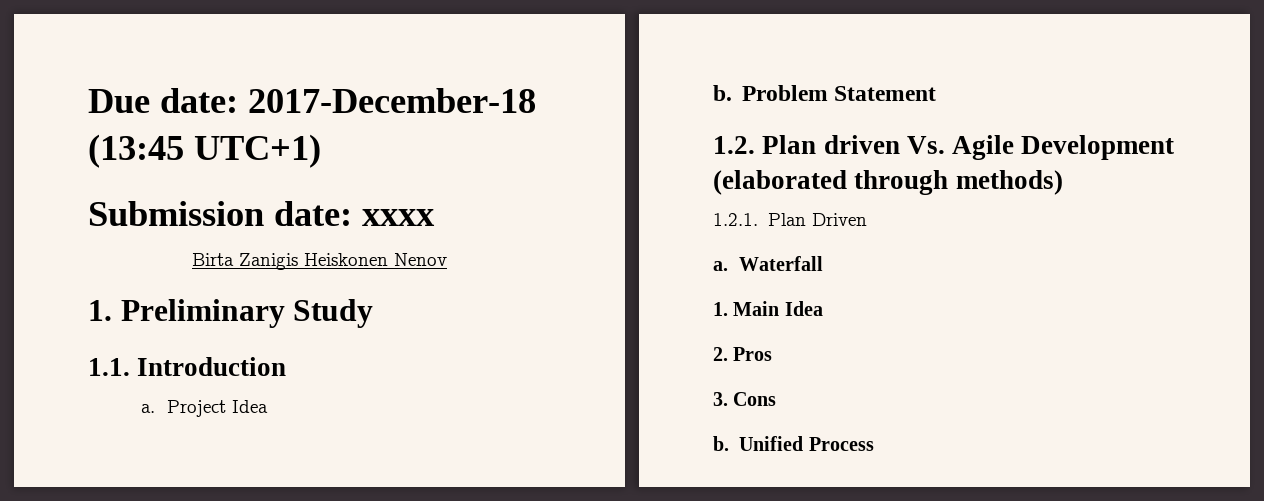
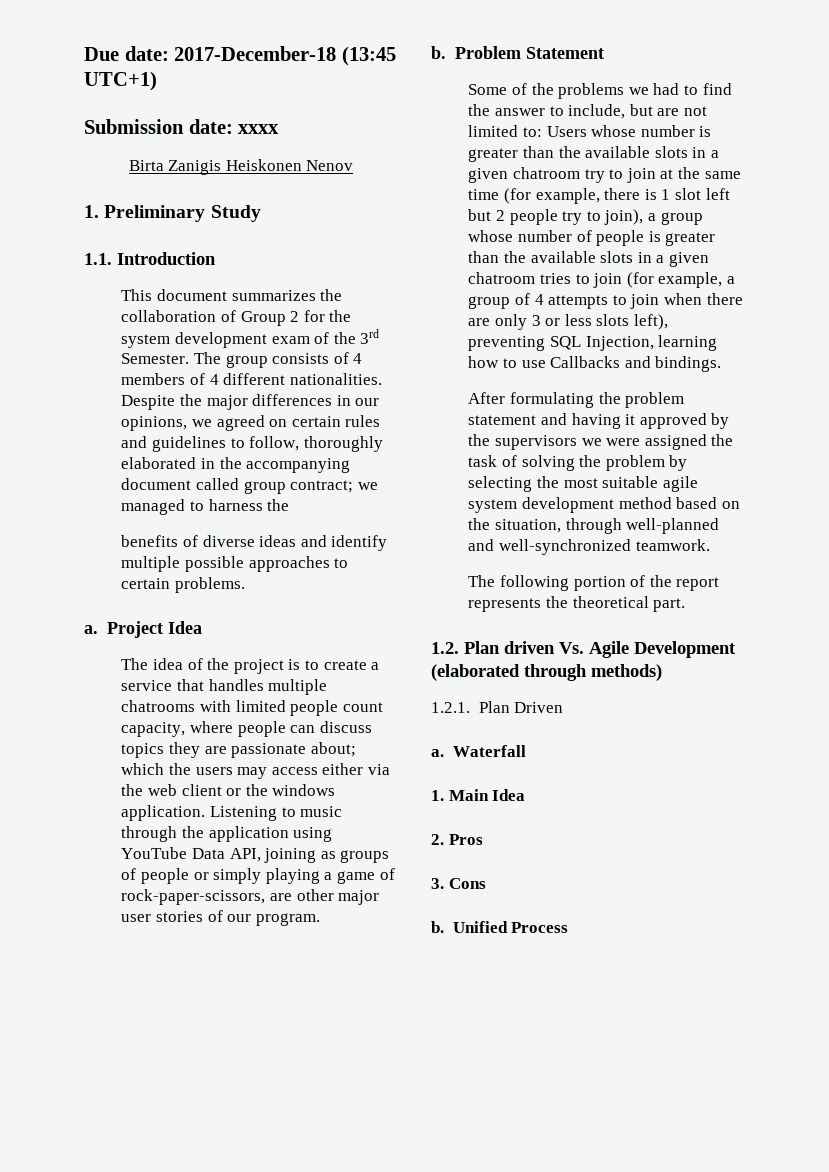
[140,400,269,417] [713,85,936,101] a. Project Idea // b. Problem Statement -> [121,289,343,301] [121,310,352,326] [121,329,380,348] [121,352,363,368] [121,373,382,385] [121,394,380,410] [121,415,381,431] [121,436,383,452] [121,457,351,473] [121,478,378,494] [121,499,290,515] [121,535,388,551] [121,556,349,572] [121,577,246,593] [84,621,202,638] [121,658,380,674] [121,679,328,695] [121,700,383,716] [121,721,372,737] [121,742,356,758] [121,763,391,779] [121,784,336,796] [121,805,343,821] [121,826,333,842] [121,847,390,863] [121,868,395,884] [121,889,380,905] [121,910,320,926] [431,46,604,59] [468,83,732,99] [468,104,708,119] [468,125,712,137] [468,146,720,162] [468,167,741,183] [468,188,730,204] [468,209,703,225] [468,230,716,246] [468,251,710,267] [468,272,736,288] [468,293,743,309] [468,314,669,330] [468,335,718,351] [468,356,722,372] [468,392,685,408] [468,413,730,429] [468,434,734,450] [468,455,688,471] [468,476,698,492] [468,497,740,513] [468,518,720,534] [468,539,710,555] [468,575,720,591] [468,596,686,612] This document summarizes the collaboration of Group 2 for the system development exam of the 3rd Semester. The group consists of 4 members of 4 different nationalities. Despite the major differences in our opinions, we agreed on certain rules and guidelines to follow, thoroughly elaborated in the accompanying document called group contract; we managed to harness the // benefits of diverse ideas and identify multiple possible approaches to certain problems. // a. Project Idea // The idea of the project is to create a service that handles multiple chatrooms with limited people count capacity, where people can discuss topics they are passionate about; which the users may access either via the web client or the windows application. Listening to music through the application using YouTube Data API, joining as groups of people or simply playing a game of rock-paper-scissors, are other major user stories of our program. // b. Problem Statement // Some of the problems we had to find the answer to include, but are not limited to: Users whose number is greater than the available slots in a given chatroom try to join at the same time (for example, there is 1 slot left but 2 people try to join), a group whose number of people is greater than the available slots in a given chatroom tries to join (for example, a group of 4 attempts to join when there are only 3 or less slots left), preventing SQL Injection, learning how to use Callbacks and bindings. // After formulating the problem statement and having it approved by the supervisors we were assigned the task of solving the problem by selecting the most suitable agile system development method based on the situation, through well-planned and well-synchronized teamwork. // The following portion of the report represents the theoretical part.

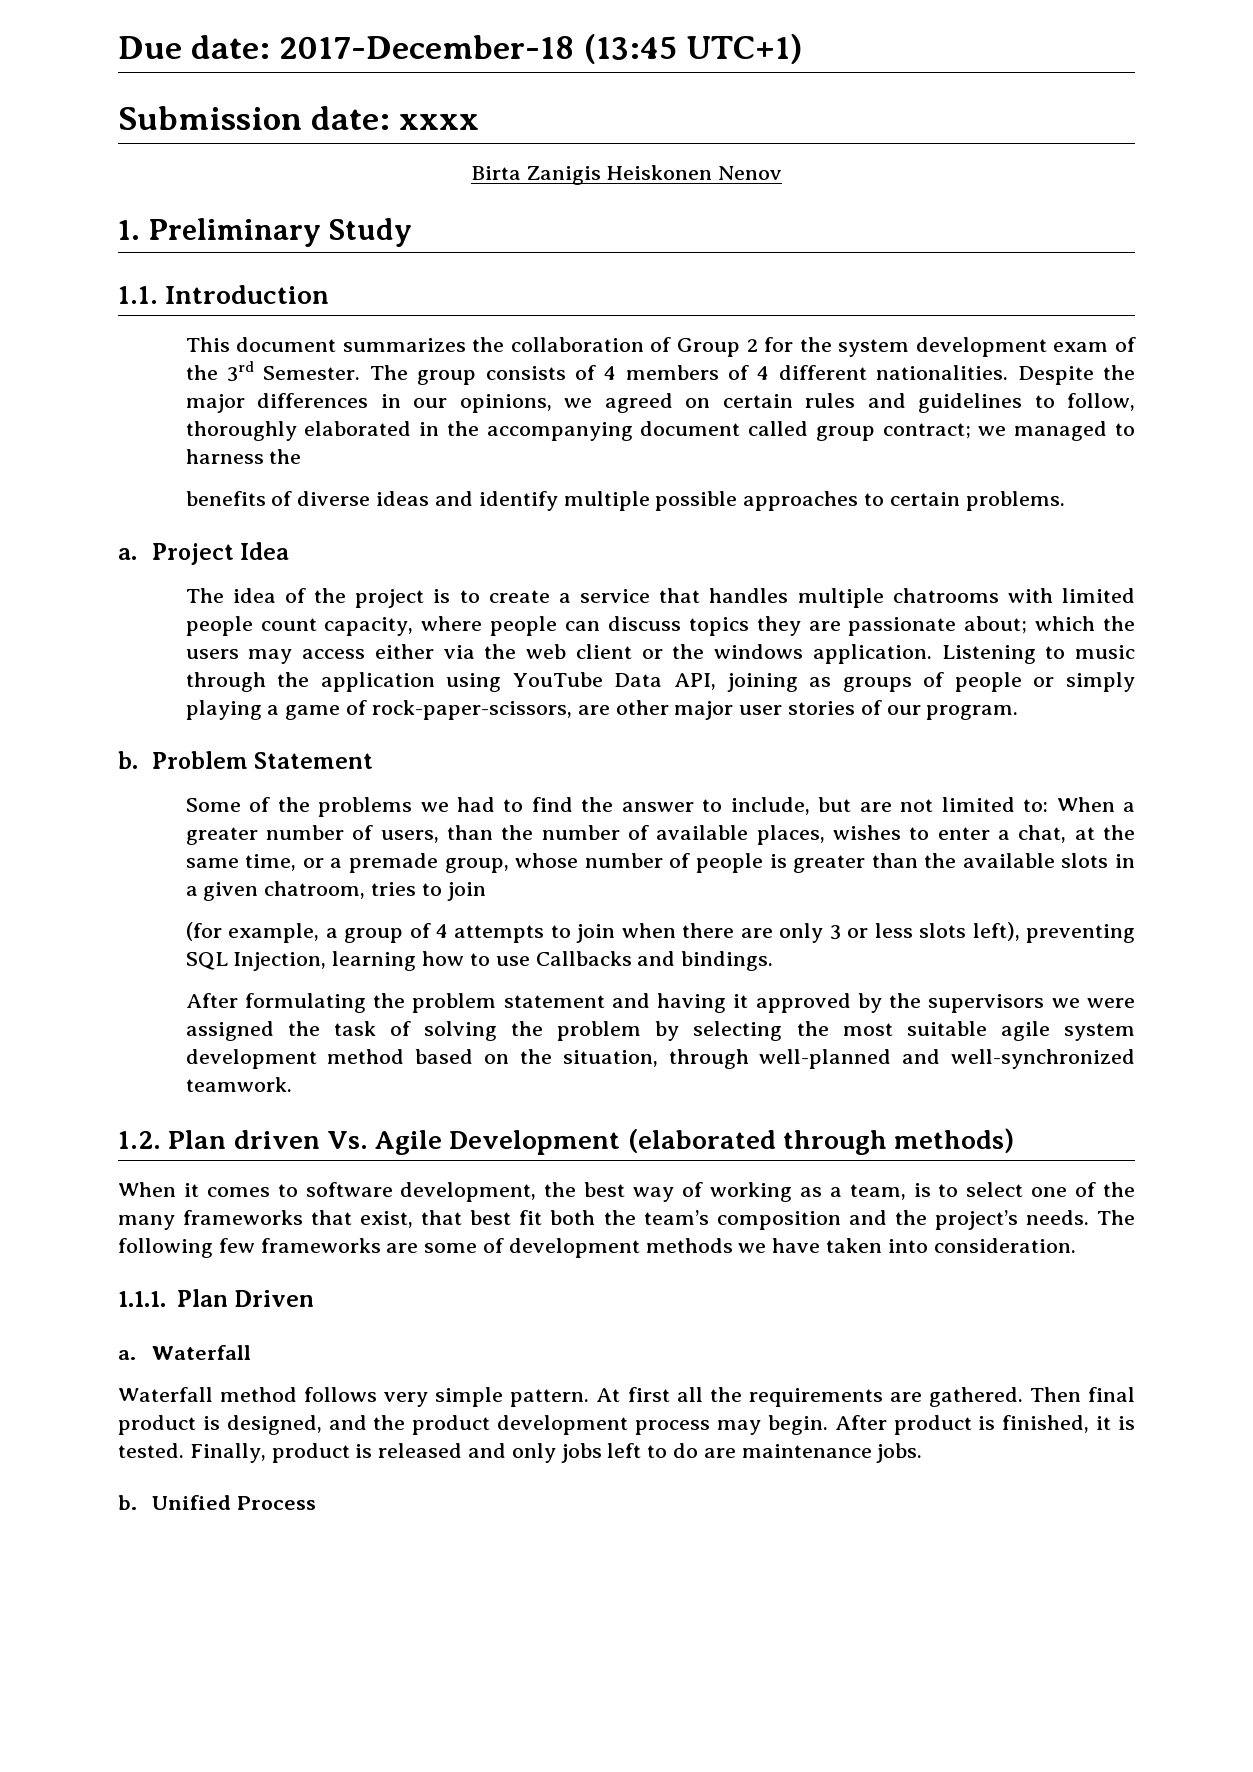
[546,125,712,137] [468,146,720,162] [468,167,741,183] [468,188,730,204] [468,209,703,225] Users whose number is greater than the available slots in a given chatroom try to join at the same time (for example, there is 1 slot left but 2 people try to join), a group -> [1056,797,1135,812] [185,825,1136,845] [185,853,509,873] When a greater number of users, than the number of available places, wishes to enter a chat, at the same time, or a premade group,
[468,272,536,284] chatroom -> [264,881,366,899] chatroom,
(623, 280) none -> (486, 891) //
[468,575,720,591] [468,596,686,612] // The following portion of the report represents the theoretical part. -> (292, 1084) none
[431,701,564,713] [431,745,526,757] [431,789,526,801] [431,834,483,845] [431,878,486,889] 1.2.1. Plan Driven // a. Waterfall // 1. Main Idea // 2. Pros // 3. Cons -> [118,1182,1135,1202] [118,1210,1136,1230] [118,1238,1076,1258] [118,1289,315,1307] [118,1345,251,1360] [118,1387,1135,1407] [118,1415,1135,1435] [118,1443,923,1463] When it comes to software development, the best way of working as a team, is to select one of the many frameworks that exist, that best fit both the team’s composition and the project’s needs. The following few frameworks are some of development methods we have taken into consideration. // 1.1.1. Plan Driven // a. Waterfall // Waterfall method follows very simple pattern. At first all the requirements are gathered. Then final product is designed, and the product development process may begin. After product is finished, it is tested. Finally, product is released and only jobs left to do are maintenance jobs.

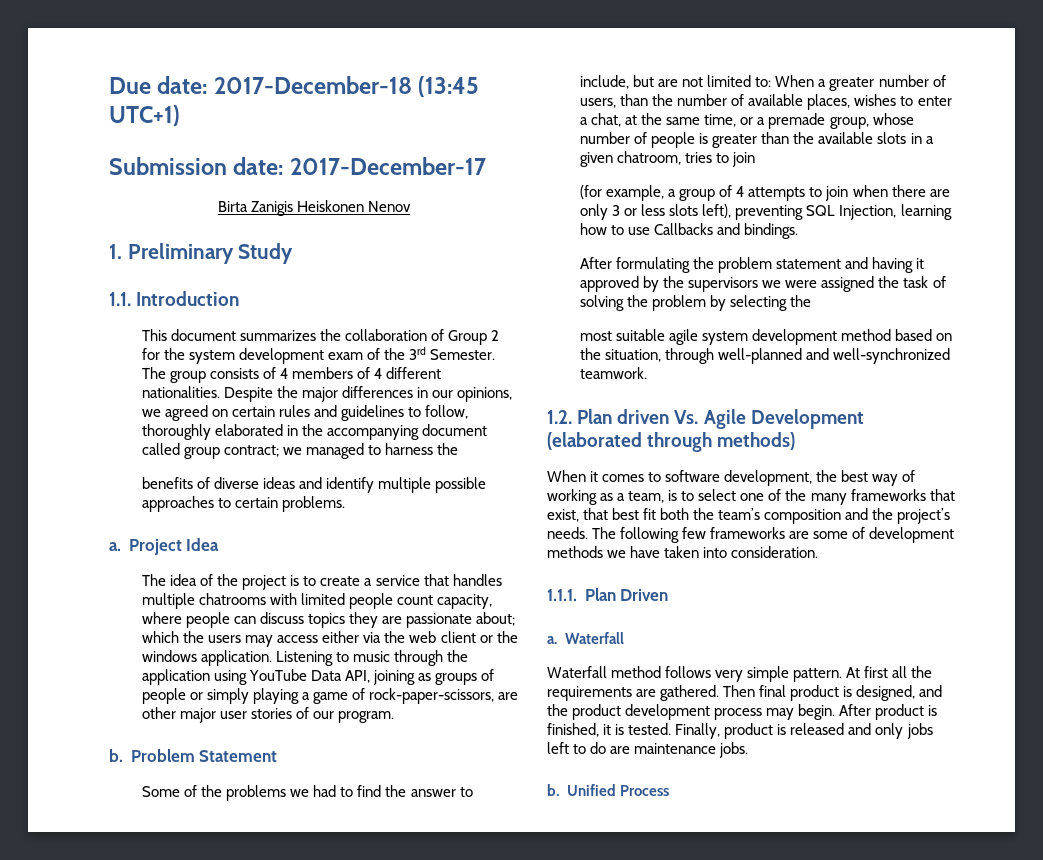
[399,114,480,130] xxxx -> [289,157,486,175] 2017-December-17
(829, 1028) none -> (812, 301) //

